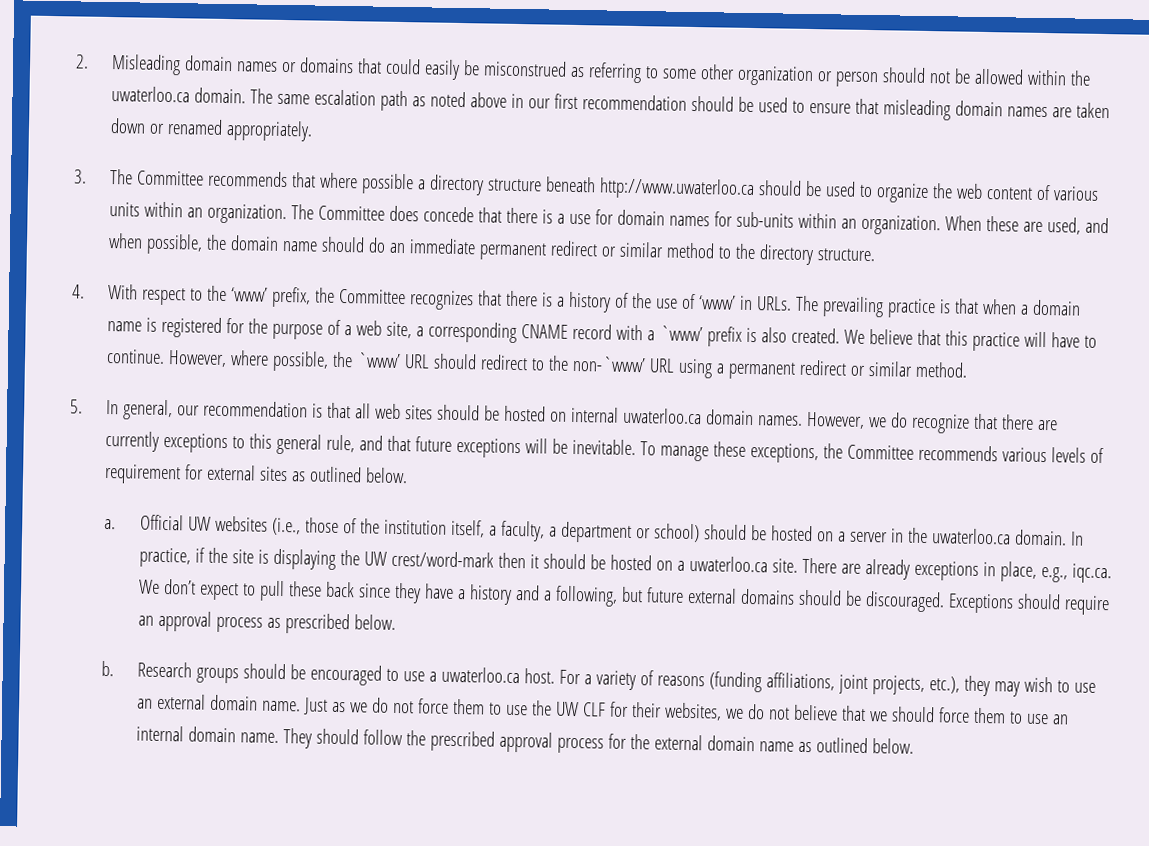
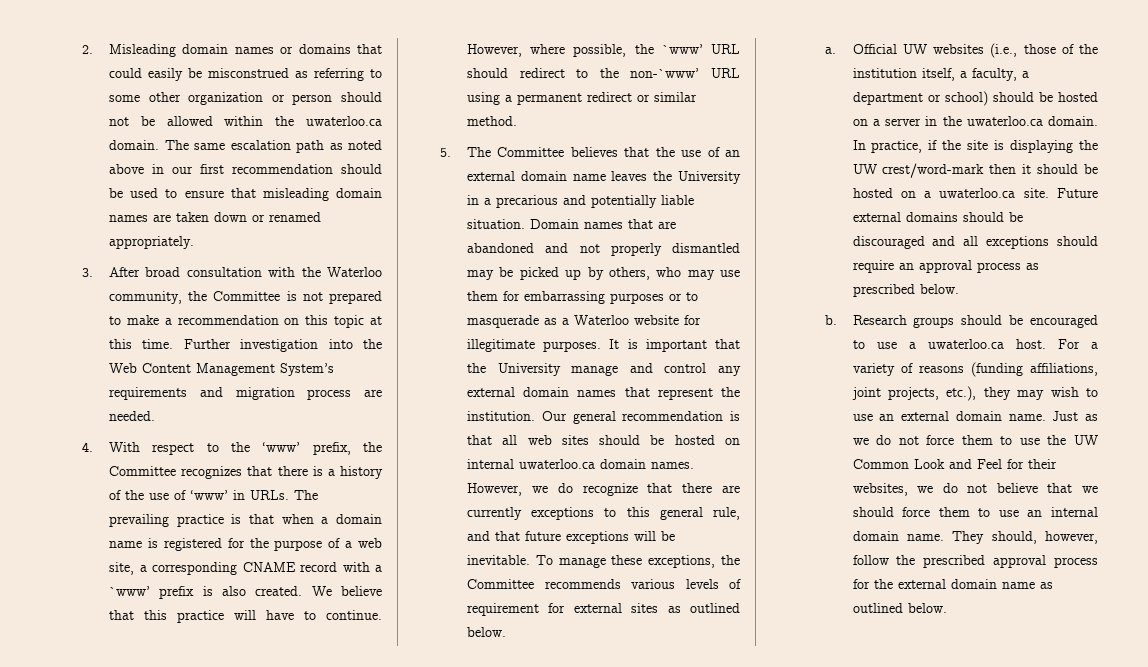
[110,169,1100,204] [109,201,1110,236] [108,233,877,266] The Committee recommends that where possible a directory structure beneath http://www.uwaterloo.ca should be used to organize the web content of various units within an organization. The Committee does concede that there is a use for domain names for sub-units within an organization. When these are used, and when possible, the domain name should do an immediate permanent redirect or similar method to the directory structure. -> [108,267,382,277] [108,291,382,304] [108,315,382,328] [108,339,382,352] [108,363,334,376] [108,387,382,400] [108,411,155,421] After broad consultation with the Waterloo community, the Committee is not prepared to make a recommendation on this topic at this time. Further investigation into the Web Content Management System’s requirements and migration process are needed.
[106,399,201,421] In general, our -> [466,147,740,157] [466,171,741,184] [466,195,694,208] [466,219,676,229] [466,243,740,256] [466,267,740,280] [466,291,698,304] [466,315,701,328] [466,339,740,352] [466,363,741,376] [466,387,740,400] [466,411,616,424] The Committee believes that the use of an external domain name leaves the University in a precarious and potentially liable situation. Domain names that are abandoned and not properly dismantled may be picked up by others, who may use them for embarrassing purposes or to masquerade as a Waterloo website for illegitimate purposes. It is important that the University manage and control any external domain names that represent the institution. Our general
[802,557,1113,584] [139,579,1015,614] There are already exceptions in place, e.g., iqc.ca. We don’t expect to pull these back since they have a history and a following, but future external domains should be discouraged. Exceptions -> [1057,188,1098,198] [852,212,1023,222] [852,236,1050,249] Future external domains should be discouraged and all exceptions
[582,702,607,717] CLF -> [852,459,1002,469] Common Look and Feel
[316,728,360,745] should -> [991,531,1098,544] should, however,

